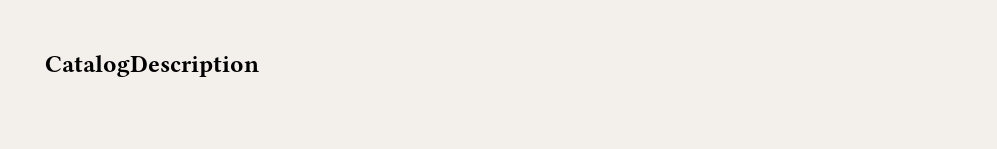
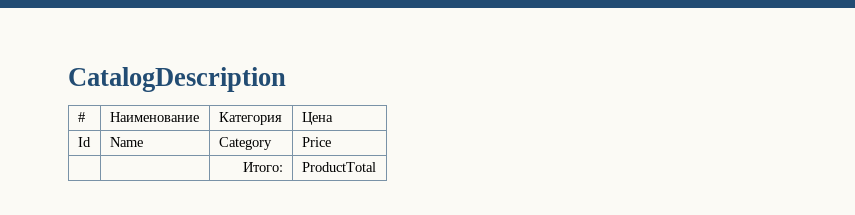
(259, 66) none -> [77,112,85,122] [109,112,199,122] [218,112,282,125] [301,112,333,125] [77,137,91,147] [109,137,143,147] [218,137,272,150] [301,137,331,147] [243,162,284,172] [301,162,376,172] // # | Наименование | Категория | Цена // Id | Name | Category | Price // | | Итого: | ProductTotal

